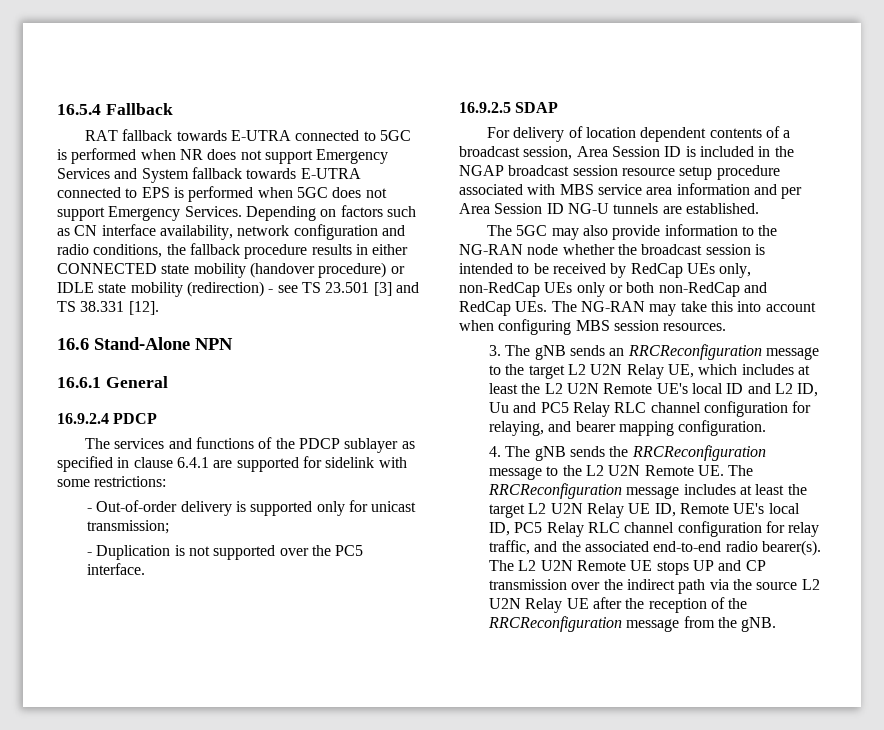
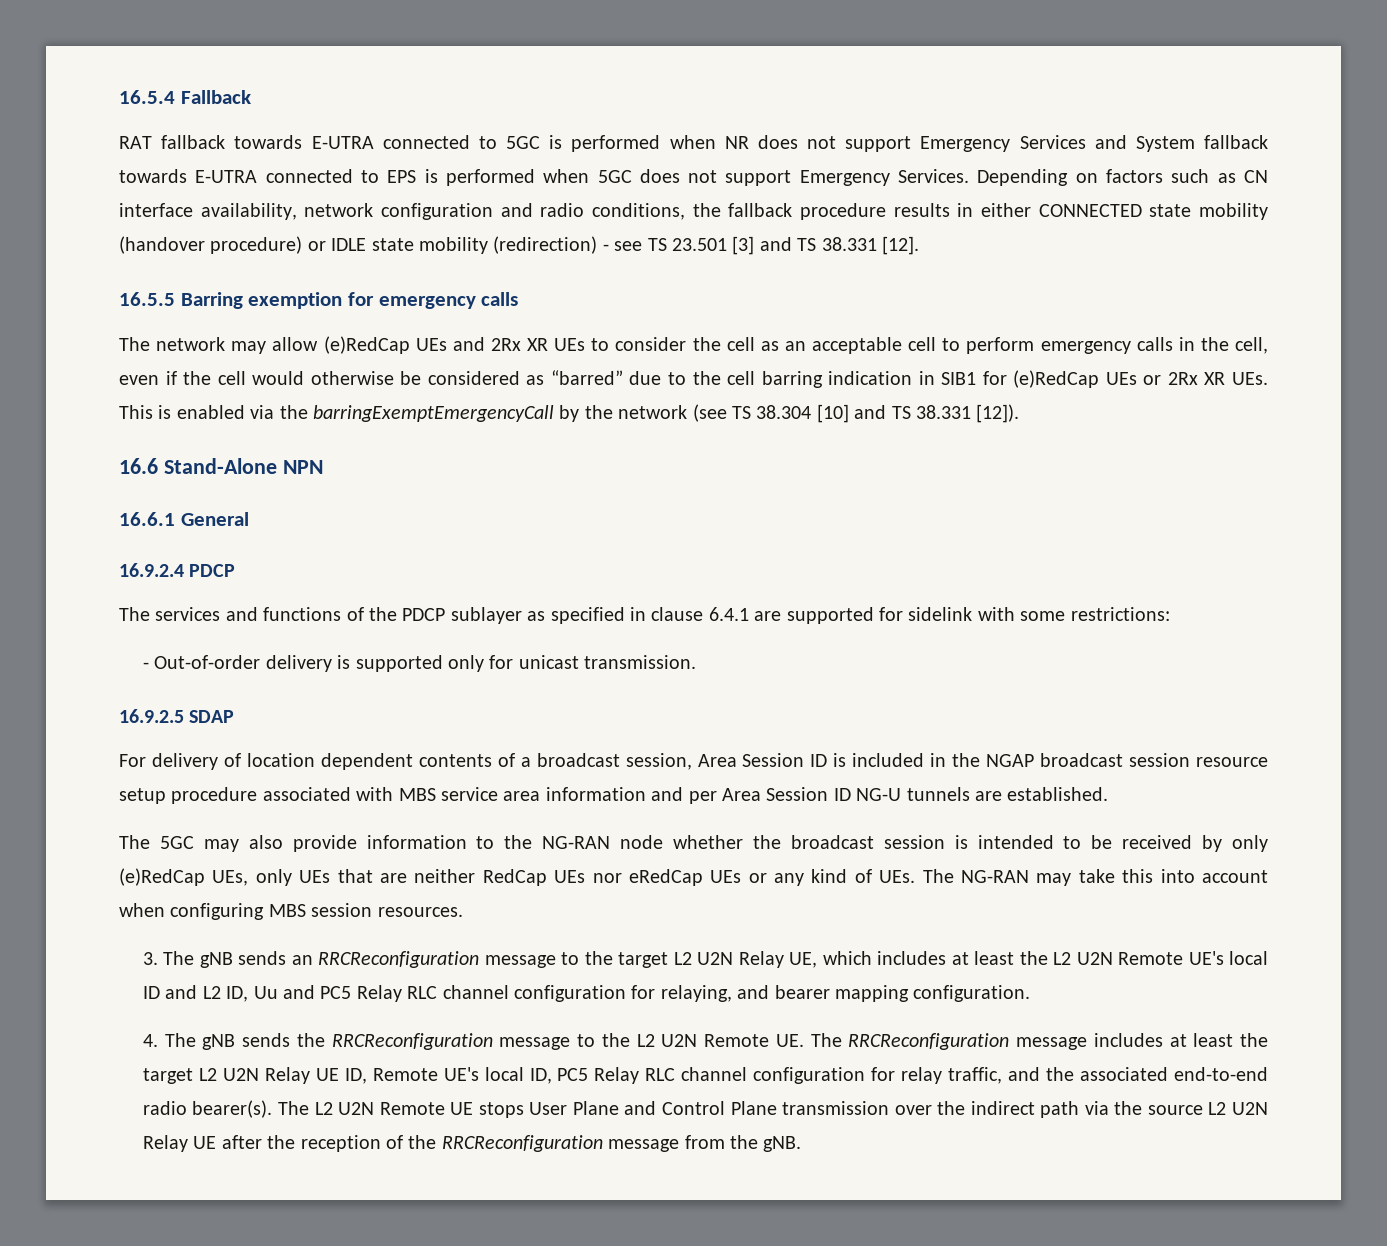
(159, 308) none -> [119,292,519,309] [119,336,1268,354] [119,370,1268,388] [119,404,1020,423] // 16.5.5 Barring exemption for emergency calls // The network may allow (e)RedCap UEs and 2Rx XR UEs to consider the cell as an acceptable cell to perform emergency calls in the cell, even if the cell would otherwise be considered as “barred” due to the cell barring indication in SIB1 for (e)RedCap UEs or 2Rx XR UEs. This is enabled via the barringExemptEmergencyCall by the network (see TS 38.304 [10] and TS 38.331 [12]).
[87,520,170,534] [87,545,364,560] [87,563,146,575] transmission; // - Duplication is not supported over the PC5 interface. -> [584,655,697,669] transmission.
[630,263,752,278] [459,282,767,297] [459,301,511,316] RedCap UEs only, non-RedCap UEs only or both non-RedCap and RedCap -> [1232,835,1268,852] [119,868,872,886] only (e)RedCap UEs, only UEs that are neither RedCap UEs nor eRedCap UEs or any kind of
[693,560,766,571] UP and CP -> [529,1101,777,1115] User Plane and Control Plane

